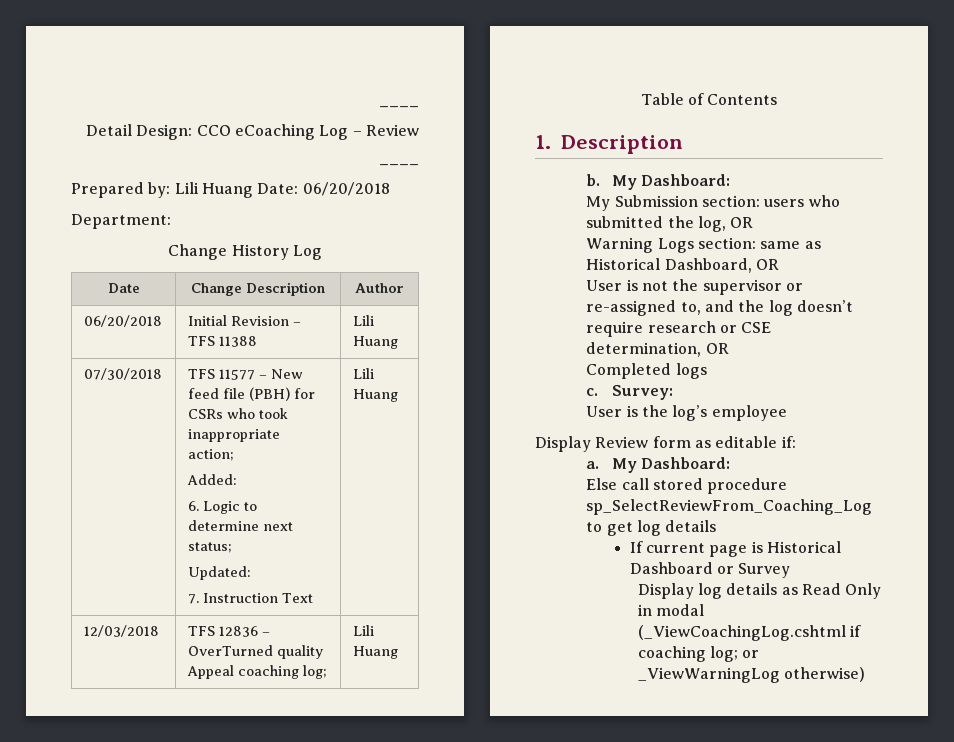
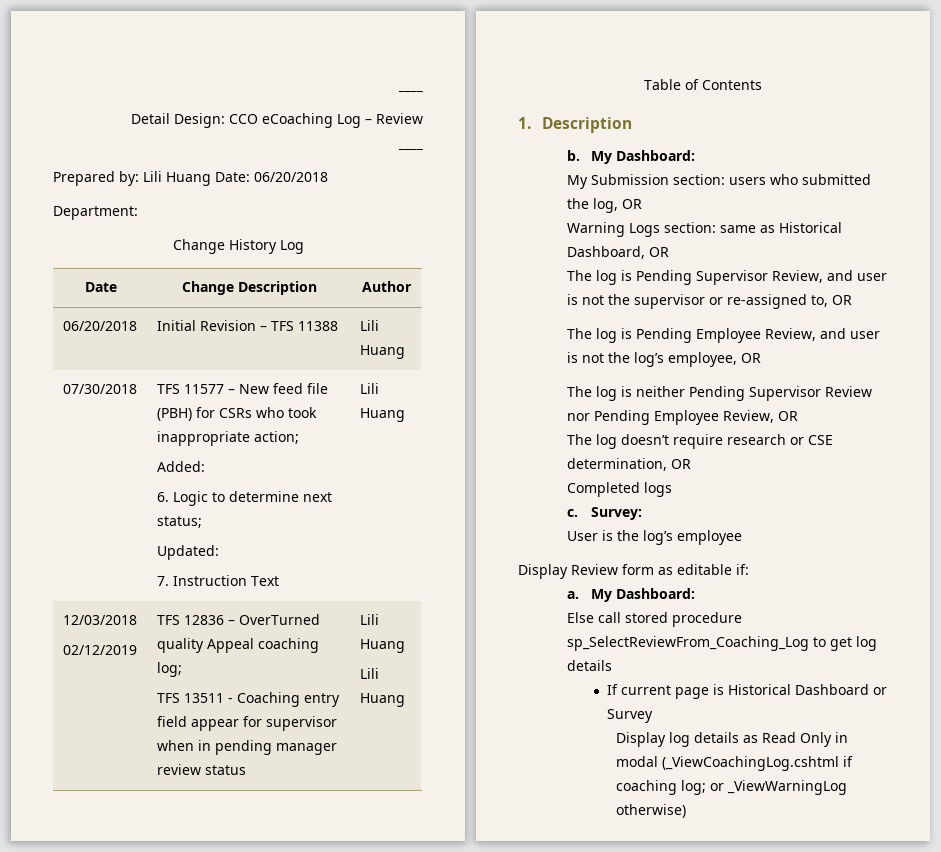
(159, 631) none -> [62,645,137,655] // 02/12/2019
[352,625,374,636] [352,646,398,659] | Lili Huang -> [156,692,340,707] [156,716,337,731] [156,740,337,755] [156,764,246,775] [359,614,379,625] [359,639,405,653] [359,668,379,679] [359,693,405,707] // TFS 13511 - Coaching entry field appear for supervisor when in pending manager review status | Lili Huang // Lili Huang
[586,280,623,291] User -> [566,270,887,285] The log is Pending Supervisor Review, and user
[704,300,765,312] and the -> [831,295,852,305] [566,328,880,343] [566,352,761,367] [566,386,872,401] [566,410,798,425] [566,434,592,445] OR // The log is Pending Employee Review, and user is not the log’s employee, OR // The log is neither Pending Supervisor Review nor Pending Employee Review, OR // The

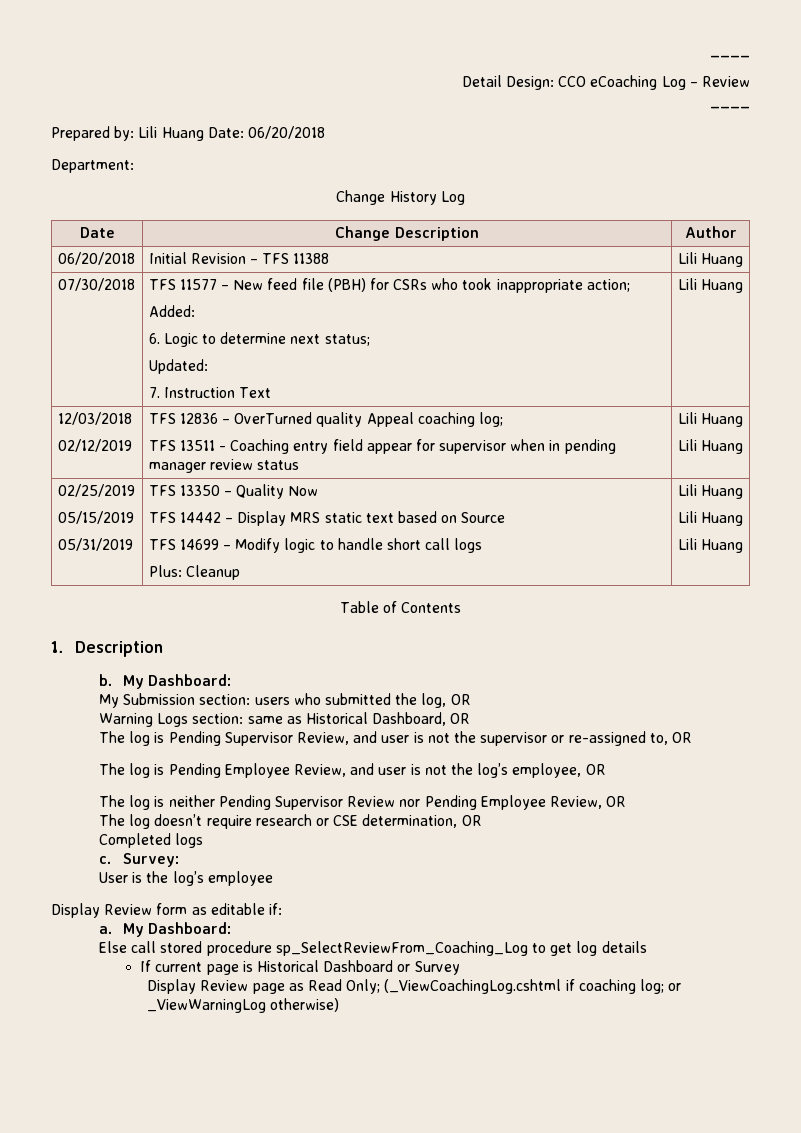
(405, 700) none -> [57,484,135,497] [57,511,134,524] [57,538,133,551] [148,484,319,499] [148,511,506,526] [148,538,483,553] [148,565,240,580] [677,484,743,499] [677,511,743,526] [677,538,743,553] // 02/25/2019 // 05/15/2019 // 05/31/2019 | TFS 13350 – Quality Now // TFS 14442 – Display MRS static text based on Source // TFS 14699 – Modify logic to handle short call logs // Plus: Cleanup | Lili Huang // Lili Huang // Lili Huang
[668,732,848,747] [615,756,658,767] log details as Read Only in modal -> [200,979,381,994] Review page as Read Only;

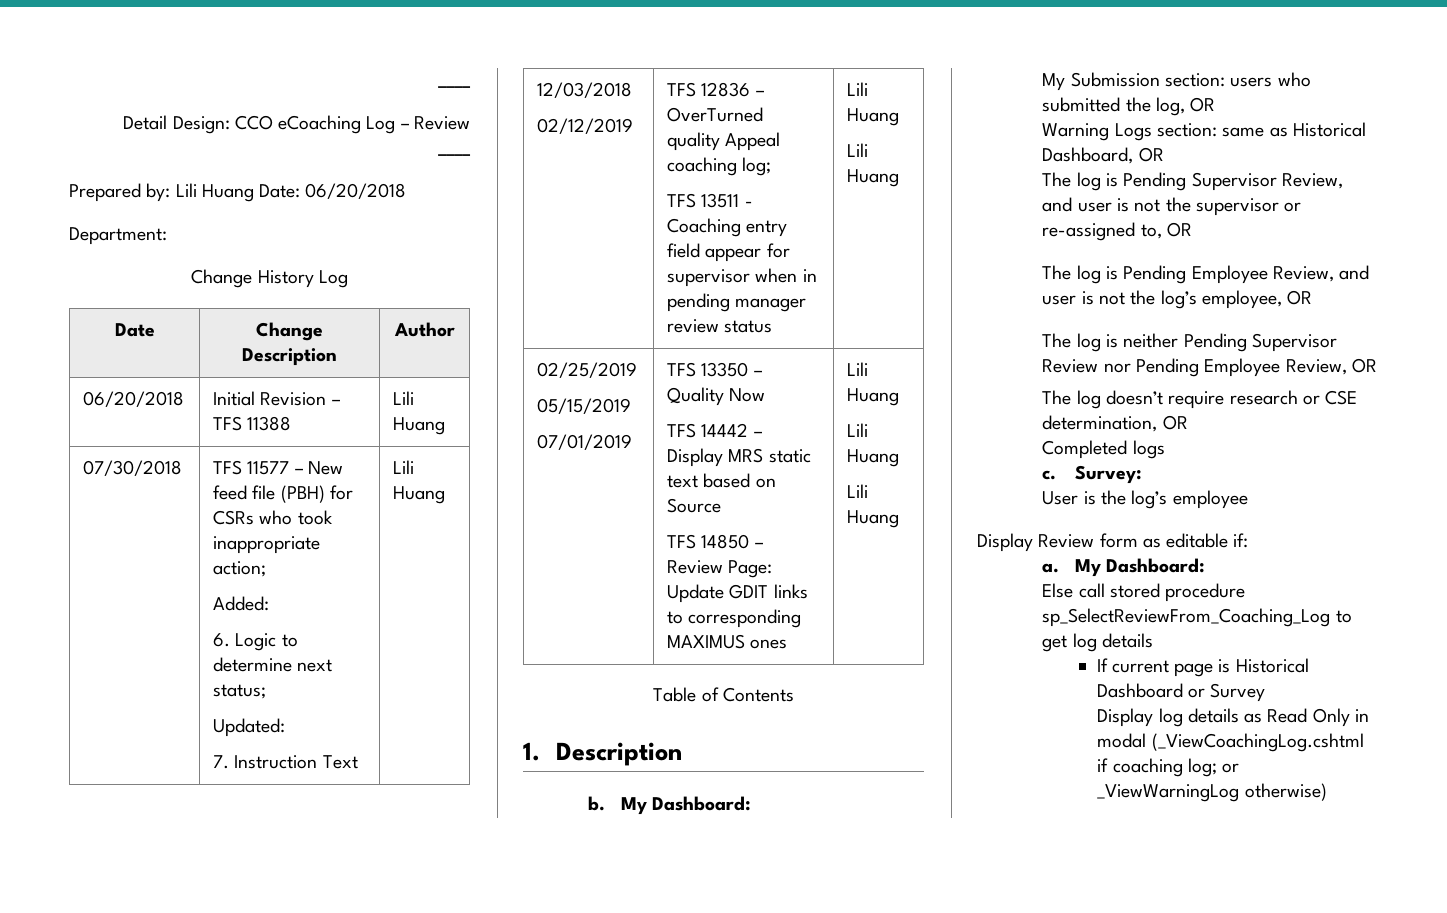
[57,538,133,551] 05/31/2019 -> [537,434,633,450] 07/01/2019
[179,538,483,553] [148,565,240,580] 14699 – Modify logic to handle short call logs // Plus: Cleanup -> [701,534,763,549] [667,560,773,578] [667,584,808,603] [667,609,802,628] [667,634,788,649] 14850 – Review Page: Update GDIT links to corresponding MAXIMUS ones
[200,979,381,994] Review page as Read Only; -> [1158,708,1369,727] [1097,733,1147,748] log details as Read Only in modal

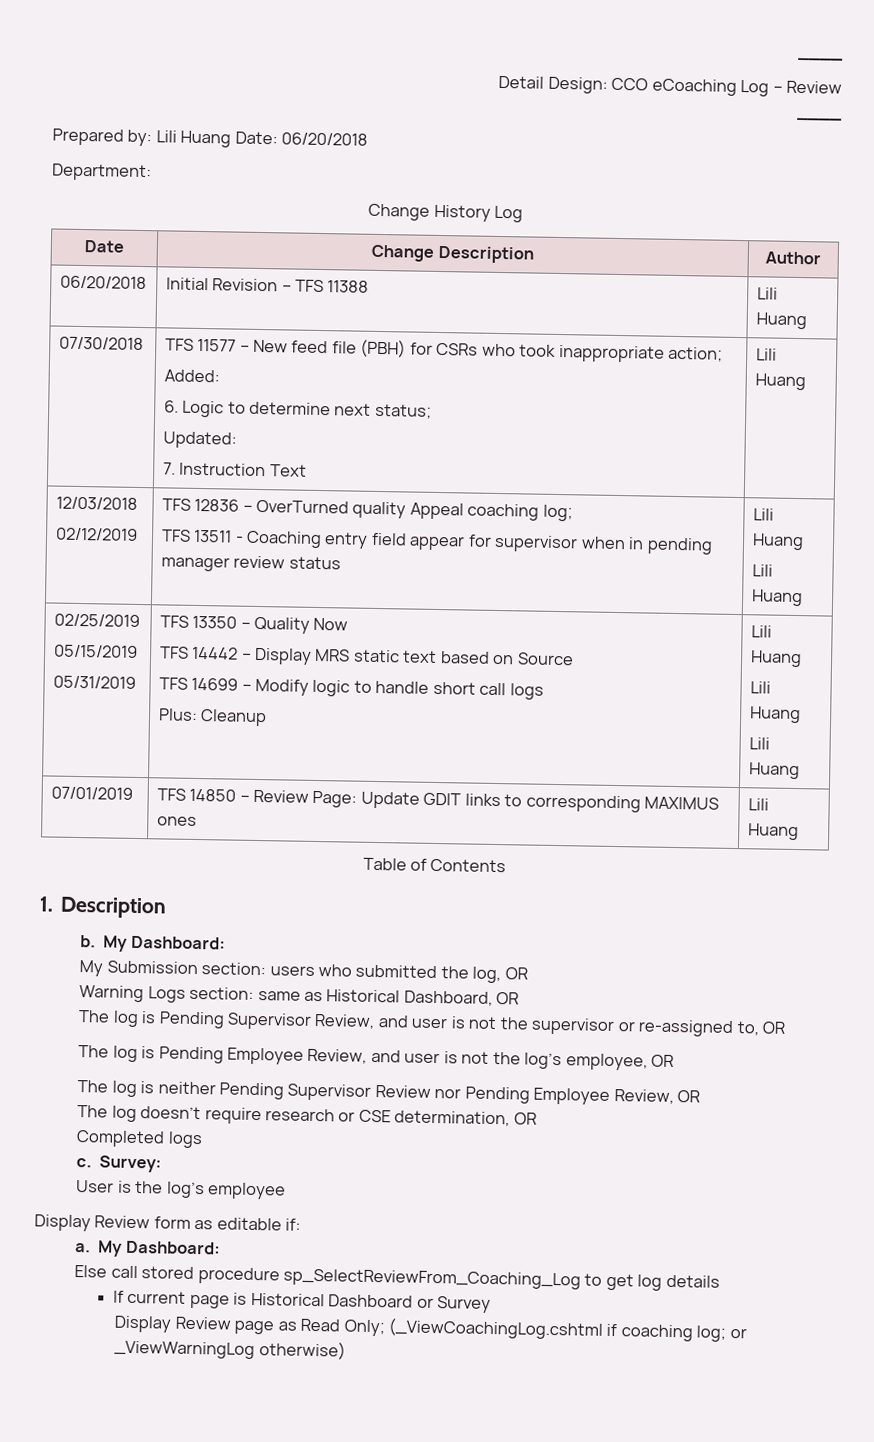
[537,434,633,450] 07/01/2019 -> [52,675,136,689] 05/31/2019
(697, 541) none -> [191,677,544,700] [157,708,268,727] [750,625,772,638] [749,650,802,668] [749,681,771,694] [749,706,801,724] [748,737,770,750] [748,762,800,780] [50,786,133,800] [156,788,186,801] 14699 – Modify logic to handle short call logs // Plus: Cleanup | Lili Huang // Lili Huang // Lili Huang // 07/01/2019 | TFS
[847,423,869,437] [847,449,900,467] [847,484,869,498] [847,510,900,528] // Lili Huang // Lili Huang -> (799, 832) none
[1158,708,1369,727] [1097,733,1147,748] log details as Read Only in modal -> [174,1316,385,1337] Review page as Read Only;

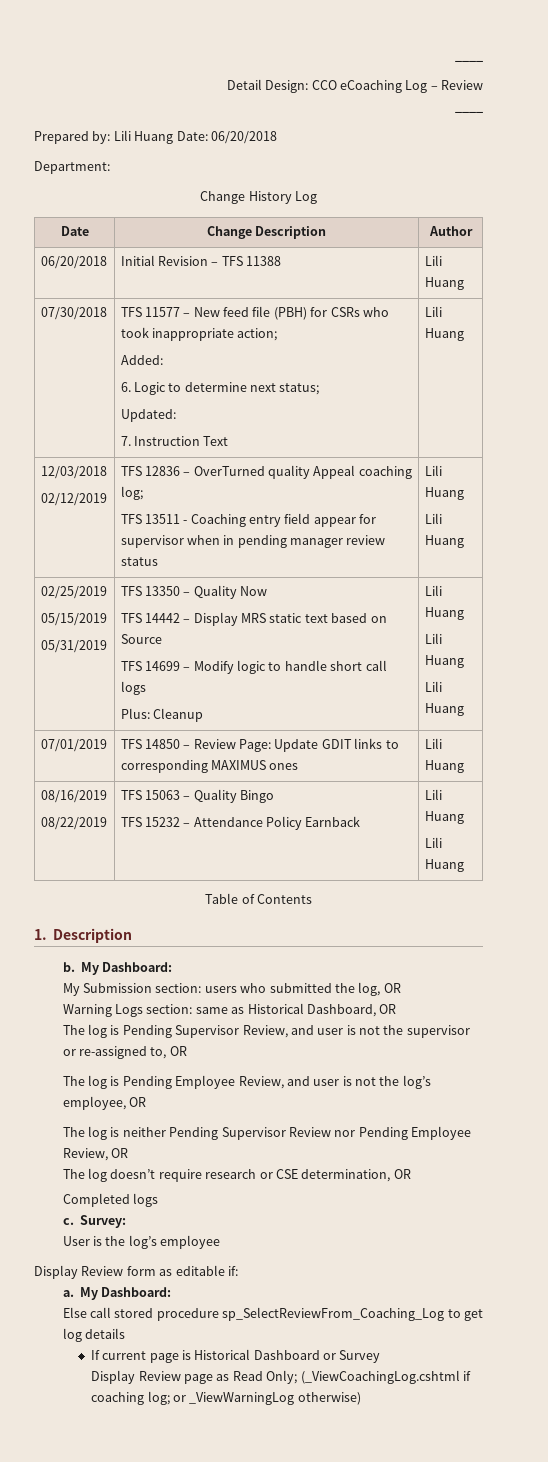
(799, 832) none -> [40,790,107,803] [40,817,107,830] [120,789,275,803] [120,816,361,830] [424,789,442,800] [424,811,464,824] [424,837,442,848] [424,859,464,872] // 08/16/2019 // 08/22/2019 | TFS 15063 – Quality Bingo // TFS 15232 – Attendance Policy Earnback | Lili Huang // Lili Huang

